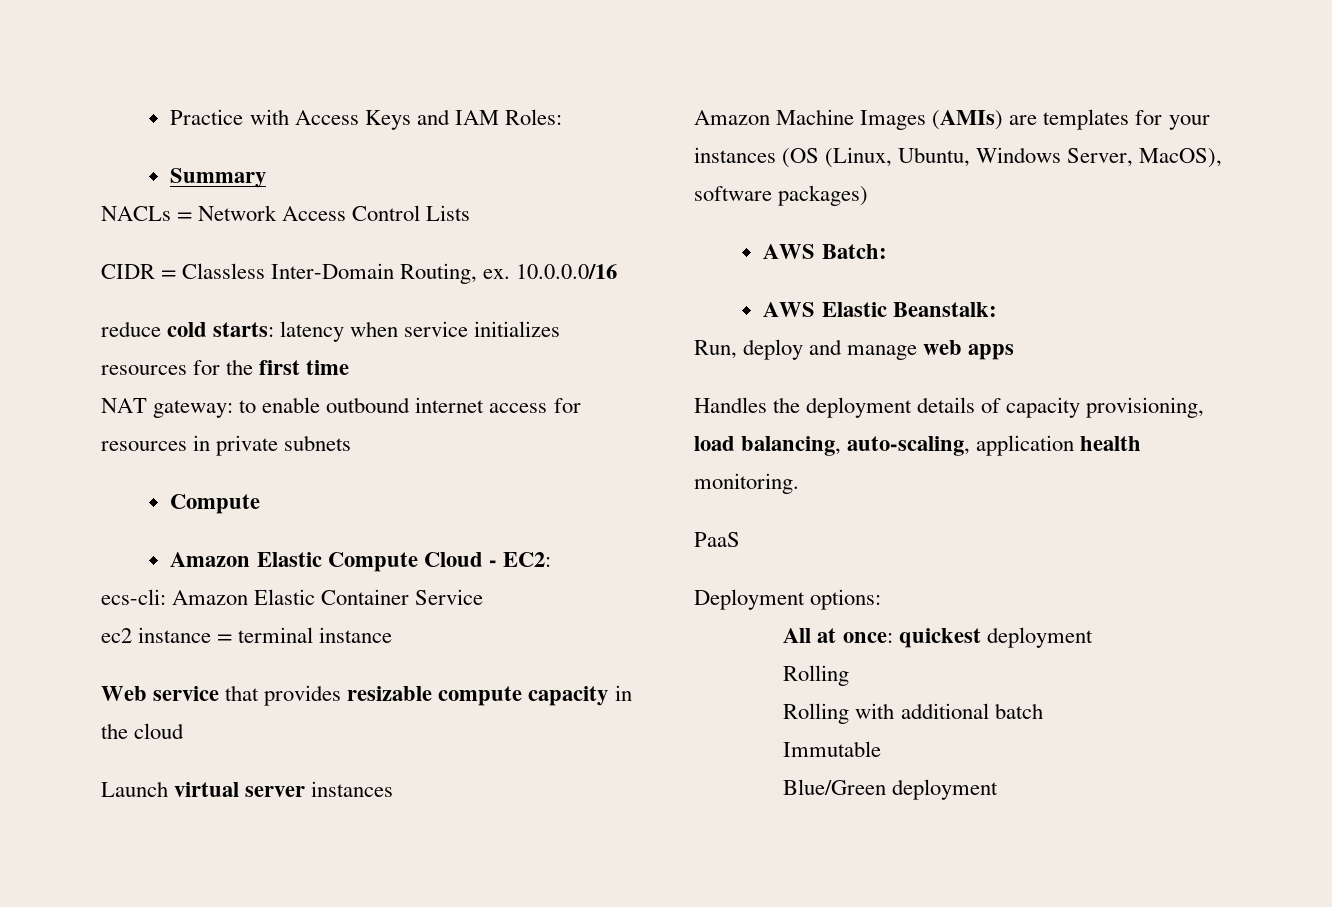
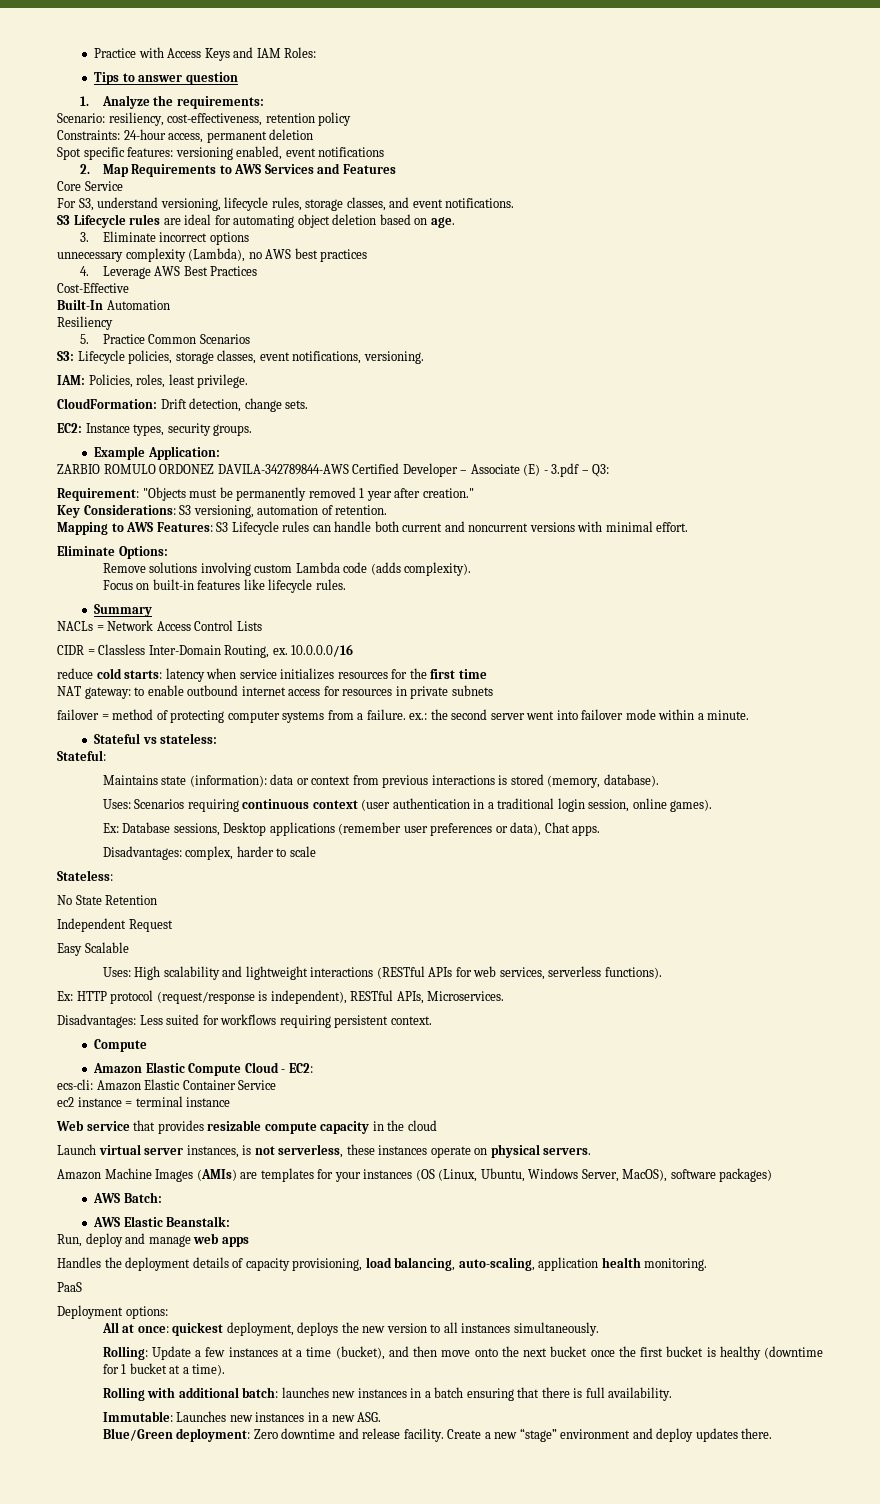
(562, 117) none -> [94,72,238,85] [79,95,264,109] [57,112,352,126] [57,129,314,143] [57,146,385,160] [79,163,396,177] [57,181,123,191] [57,197,515,211] [57,214,455,228] [79,231,249,245] [57,248,368,262] [79,266,258,279] [57,283,129,293] [57,299,170,310] [57,316,113,330] [79,334,250,344] [57,350,424,364] [57,374,249,388] [57,398,309,412] [57,423,253,436] [94,446,220,460] [57,463,610,477] [57,487,474,501] [57,504,388,518] [57,521,689,535] [57,545,168,559] [102,562,472,576] [102,579,346,593] // Tips to answer question // 1. Analyze the requirements: // Scenario: resiliency, cost-effectiveness, retention policy // Constraints: 24-hour access, permanent deletion // Spot specific features: versioning enabled, event notifications // 2. Map Requirements to AWS Services and Features // Core Service // For S3, understand versioning, lifecycle rules, storage classes, and event notifications. // S3 Lifecycle rules are ideal for automating object deletion based on age. // 3. Eliminate incorrect options // unnecessary complexity (Lambda), no AWS best practices // 4. Leverage AWS Best Practices // Cost-Effective // Built-In Automation // Resiliency // 5. Practice Common Scenarios // S3: Lifecycle policies, storage classes, event notifications, versioning. // IAM: Policies, roles, least privilege. // CloudFormation: Drift detection, change sets. // EC2: Instance types, security groups. // Example Application: // ZARBIO ROMULO ORDONEZ DAVILA-342789844-AWS Certified Developer – Associate (E) - 3.pdf – Q3: // Requirement: "Objects must be permanently removed 1 year after creation." // Key Considerations: S3 versioning, automation of retention. // Mapping to AWS Features: S3 Lifecycle rules can handle both current and noncurrent versions with minimal effort. // Eliminate Options: // Remove solutions involving custom Lambda code (adds complexity). // Focus on built-in features like lifecycle rules.
(352, 443) none -> [57,709,750,723] [94,733,218,744] [57,750,106,761] [102,774,659,788] [102,798,713,812] [102,822,601,836] [102,846,316,860] [57,870,113,881] [57,895,158,905] [57,918,173,932] [57,942,129,956] [102,966,662,980] [57,990,505,1004] [57,1014,432,1028] // failover = method of protecting computer systems from a failure. ex.: the second server went into failover mode within a minute. // Stateful vs stateless: // Stateful: // Maintains state (information): data or context from previous interactions is stored (memory, database). // Uses: Scenarios requiring continuous context (user authentication in a traditional login session, online games). // Ex: Database sessions, Desktop applications (remember user preferences or data), Chat apps. // Disadvantages: complex, harder to scale // Stateless: // No State Retention // Independent Request // Easy Scalable // Uses: High scalability and lightweight interactions (RESTful APIs for web services, serverless functions). // Ex: HTTP protocol (request/response is independent), RESTful APIs, Microservices. // Disadvantages: Less suited for workflows requiring persistent context.
[311,781,394,797] instances -> [186,1144,592,1158] instances, is not serverless, these instances operate on physical servers.
[986,627,1093,648] [783,665,850,686] [783,703,1043,724] [783,741,882,757] [783,779,999,800] deployment // Rolling // Rolling with additional batch // Immutable // Blue/Green deployment -> [226,1322,599,1336] [102,1346,823,1360] [102,1363,226,1376] [102,1387,673,1401] [102,1411,382,1422] [102,1428,773,1442] deployment, deploys the new version to all instances simultaneously. // Rolling: Update a few instances at a time (bucket), and then move onto the next bucket once the first bucket is healthy (downtime for 1 bucket at a time). // Rolling with additional batch: launches new instances in a batch ensuring that there is full availability. // Immutable: Launches new instances in a new ASG. // Blue/Green deployment: Zero downtime and release facility. Create a new “stage” environment and deploy updates there.

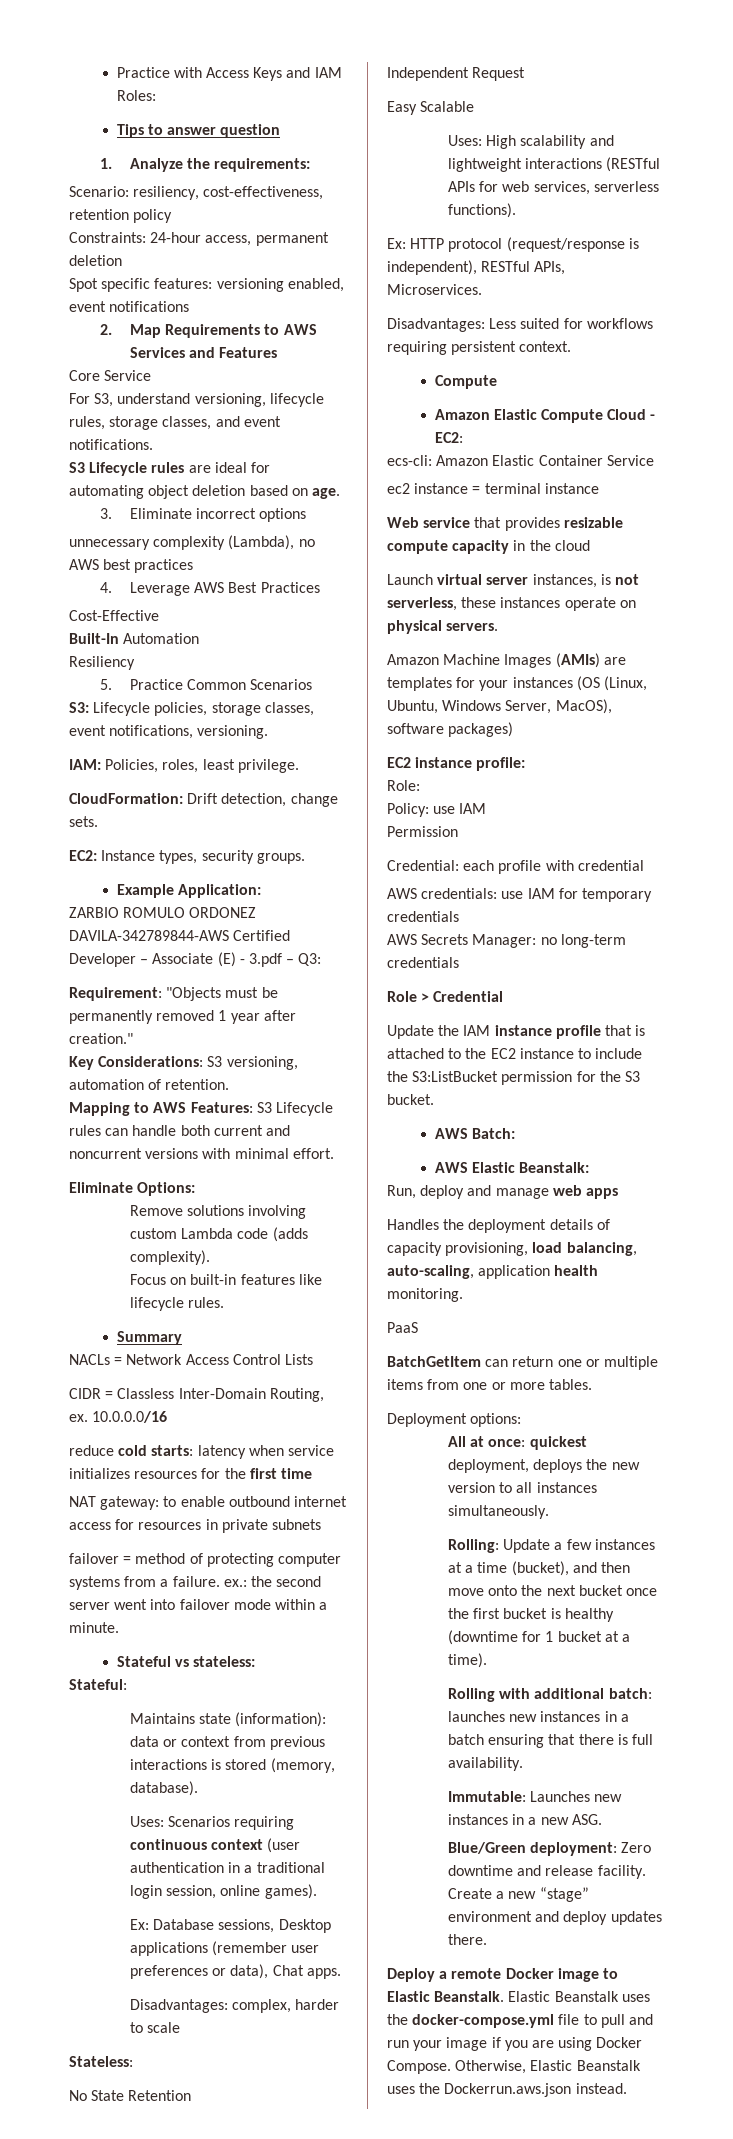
(773, 1175) none -> [387,757,526,771] [387,780,420,791] [387,803,487,817] [387,826,458,837] [387,860,644,874] [387,888,652,902] [387,911,459,922] [387,934,626,948] [387,957,459,968] [387,991,504,1002] [387,1025,646,1039] [387,1048,643,1059] [387,1071,640,1085] [387,1094,434,1105] // EC2 instance profile: // Role: // Policy: use IAM // Permission // Credential: each profile with credential // AWS credentials: use IAM for temporary credentials // AWS Secrets Manager: no long-term credentials // Role > Credential // Update the IAM instance profile that is attached to the EC2 instance to include the S3:ListBucket permission for the S3 bucket.
(82, 1287) none -> [387,1356,658,1370] [387,1379,592,1390] // BatchGetItem can return one or multiple items from one or more tables.
(773, 1433) none -> [387,1968,618,1982] [387,1991,650,2002] [387,2014,653,2028] [387,2037,643,2051] [387,2060,641,2074] [387,2083,627,2097] // Deploy a remote Docker image to Elastic Beanstalk. Elastic Beanstalk uses the docker-compose.yml file to pull and run your image if you are using Docker Compose. Otherwise, Elastic Beanstalk uses the Dockerrun.aws.json instead.

